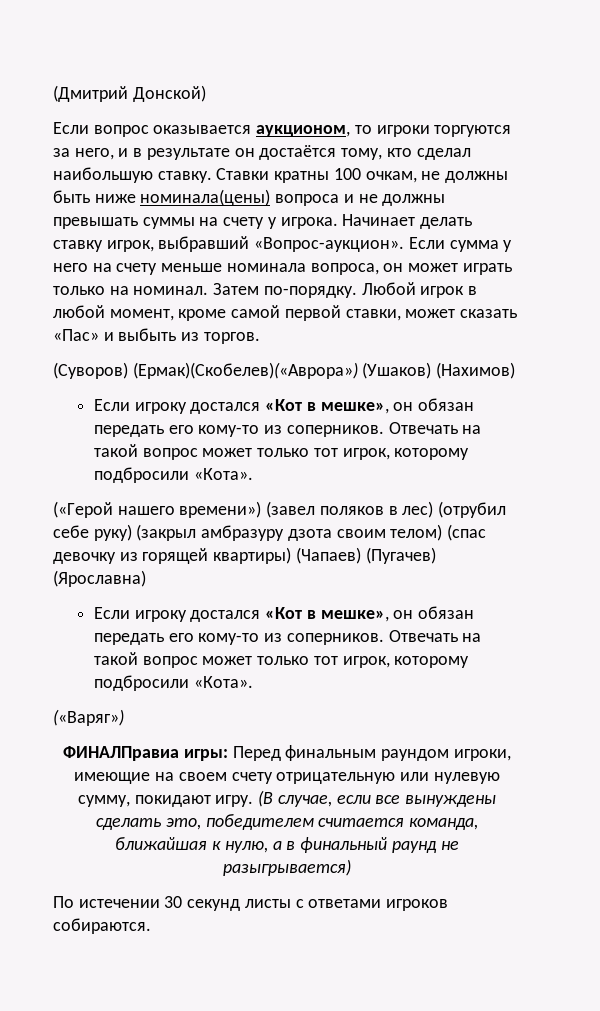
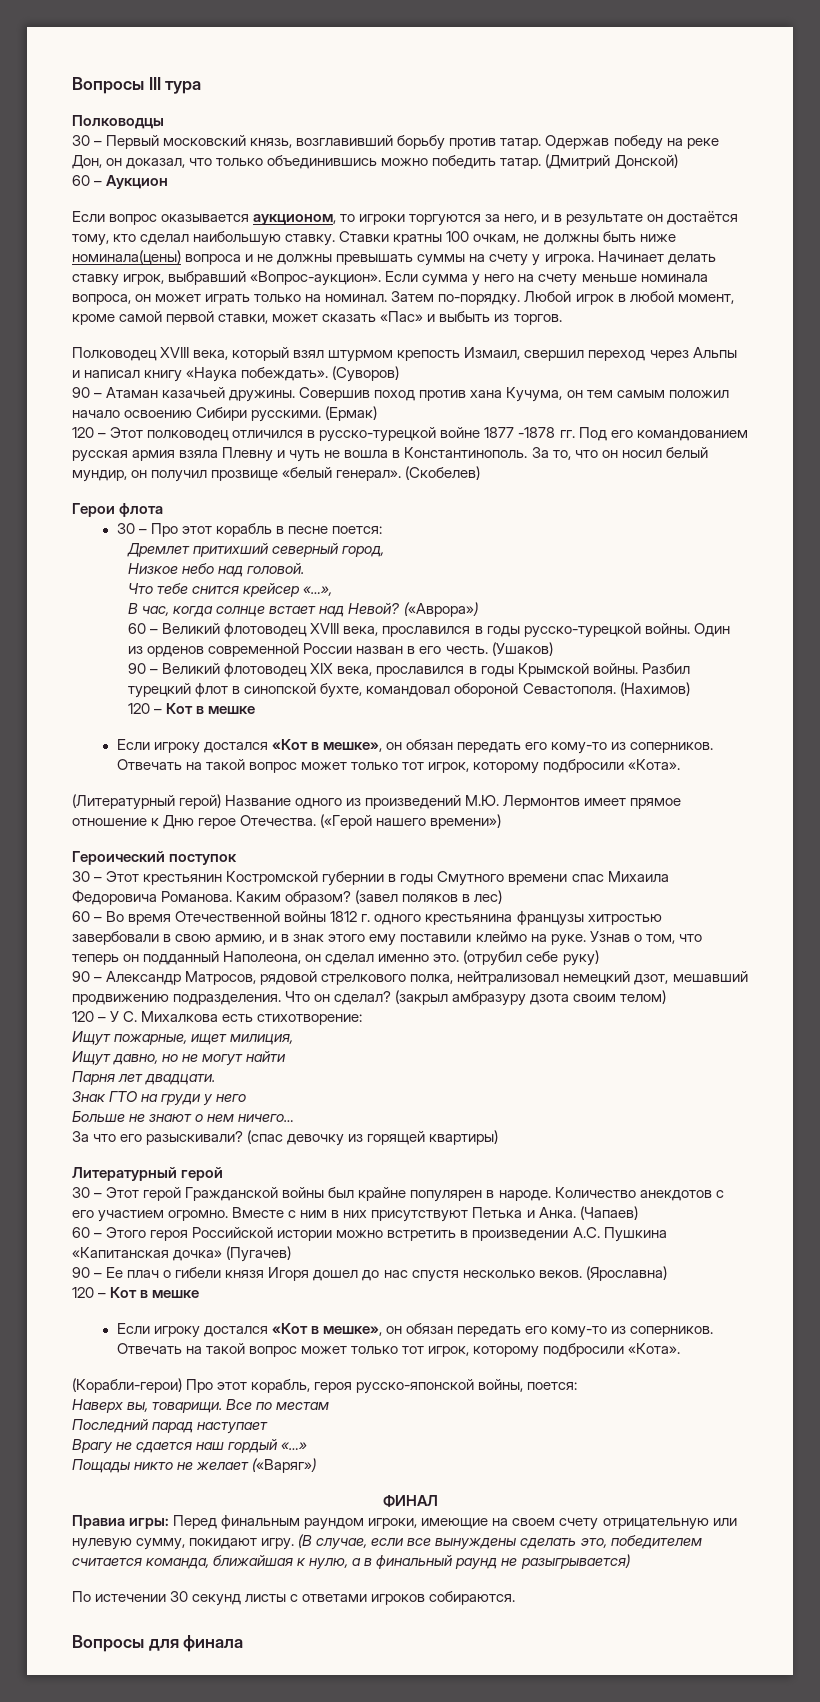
(53, 93) none -> [72,77,202,94] [72,115,164,129] [72,135,719,150] [72,155,542,169] Вопросы III тура // Полководцы // 30 – Первый московский князь, возглавивший борьбу против татар. Одержав победу на реке Дон, он доказал, что только объединившись можно победить татар.
(206, 93) none -> [72,175,169,189] // 60 – Аукцион
[53,362,516,379] (Суворов) (Ермак)(Скобелев)(«Аврора») (Ушаков) (Нахимов) -> [72,347,737,362] [72,366,400,382] [72,387,729,402] [72,406,378,422] [72,427,748,442] [72,447,708,462] [72,466,481,482] [72,503,164,517] [116,523,382,537] [127,543,385,557] [128,563,305,577] [128,583,333,597] [128,602,478,617] [128,623,730,638] [128,642,553,657] [128,663,690,677] [128,682,690,698] [128,703,256,714] Полководец XVIII века, который взял штурмом крепость Измаил, свершил переход через Альпы и написал книгу «Наука побеждать». (Суворов) // 90 – Атаман казачьей дружины. Совершив поход против хана Кучума, он тем самым положил начало освоению Сибири русскими. (Ермак) // 120 – Этот полководец отличился в русско-турецкой войне 1877 -1878 гг. Под его командованием русская армия взяла Плевну и чуть не вошла в Константинополь. За то, что он носил белый мундир, он получил прозвище «белый генерал». (Скобелев) // Герои флота // 30 – Про этот корабль в песне поется: // Дремлет притихший северный город, // Низкое небо над головой. // Что тебе снится крейсер «…», // В час, когда солнце встает над Невой? («Аврора») // 60 – Великий флотоводец XVIII века, прославился в годы русско-турецкой войны. Один из орденов современной России назван в его честь. (Ушаков) // 90 – Великий флотоводец XIX века, прославился в годы Крымской войны. Разбил турецкий флот в синопской бухте, командовал обороной Севастополя. (Нахимов) // 120 – Кот в мешке
[53,501,507,518] [53,524,132,541] («Герой нашего времени») (завел поляков в лес) (отрубил себе руку) -> [72,794,682,810] [72,814,502,829] [72,851,238,865] [72,871,669,886] [72,890,503,905] [72,911,662,926] [72,931,702,946] [72,950,599,966] [72,971,748,985] [72,991,392,1005] (Литературный герой) Название одного из произведений М.Ю. Лермонтов имеет прямое отношение к Дню герое Отечества. («Герой нашего времени») // Героический поступок // 30 – Этот крестьянин Костромской губернии в годы Смутного времени спас Михаила Федоровича Романова. Каким образом? (завел поляков в лес) // 60 – Во время Отечественной войны 1812 г. одного крестьянина французы хитростью завербовали в свою армию, и в знак этого ему поставили клеймо на руке. Узнав о том, что теперь он подданный Наполеона, он сделал именно это. (отрубил себе руку) // 90 – Александр Матросов, рядовой стрелкового полка, нейтрализовал немецкий дзот, мешавший продвижению подразделения. Что он сделал?
(443, 532) none -> [72,1011,363,1025] [72,1031,294,1046] [72,1051,287,1066] [72,1071,216,1085] [72,1091,247,1106] [72,1111,295,1122] [72,1131,244,1145] // 120 – У С. Михалкова есть стихотворение: // Ищут пожарные, ищет милиция, // Ищут давно, но не могут найти // Парня лет двадцати. // Знак ГТО на груди у него // Больше не знают о нем ничего… // За что его разыскивали?
[295,547,436,564] [53,570,146,587] (Чапаев) (Пугачев) (Ярославна) -> [72,1167,224,1181] [72,1187,724,1202] [72,1206,638,1222] [72,1227,667,1242] [72,1246,292,1262] [72,1266,667,1282] [72,1287,200,1298] // Литературный герой // 30 – Этот герой Гражданской войны был крайне популярен в народе. Количество анекдотов с его участием огромно. Вместе с ним в них присутствуют Петька и Анка. (Чапаев) // 60 – Этого героя Российской истории можно встретить в произведении А.С. Пушкина «Капитанская дочка» (Пугачев) // 90 – Ее плач о гибели князя Игоря дошел до нас спустя несколько веков. (Ярославна) // 120 – Кот в мешке
(253, 682) none -> [72,1378,578,1394] [72,1399,330,1413] [72,1419,269,1434] [72,1439,308,1454] [72,1459,250,1473] (Корабли-герои) Про этот корабль, героя русско-японской войны, поется: // Наверх вы, товарищи. Все по местам // Последний парад наступает // Врагу не сдается наш гордый «…» // Пощады никто не желает
[63,746,180,761] ФИНАЛПравиа -> [382,1495,438,1507] [72,1515,125,1529] ФИНАЛ // Правиа
(151, 926) none -> [72,1635,244,1652] // Вопросы для финала

